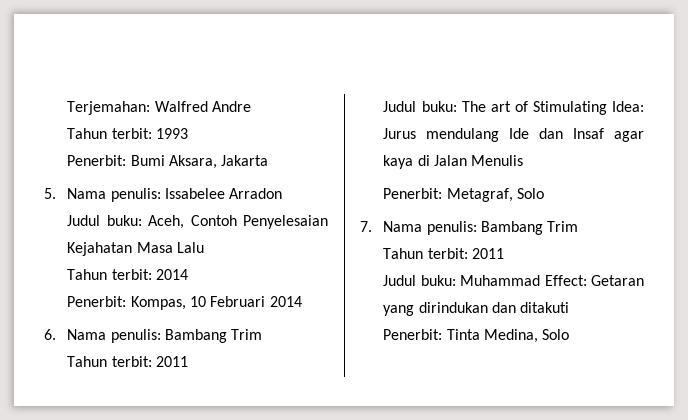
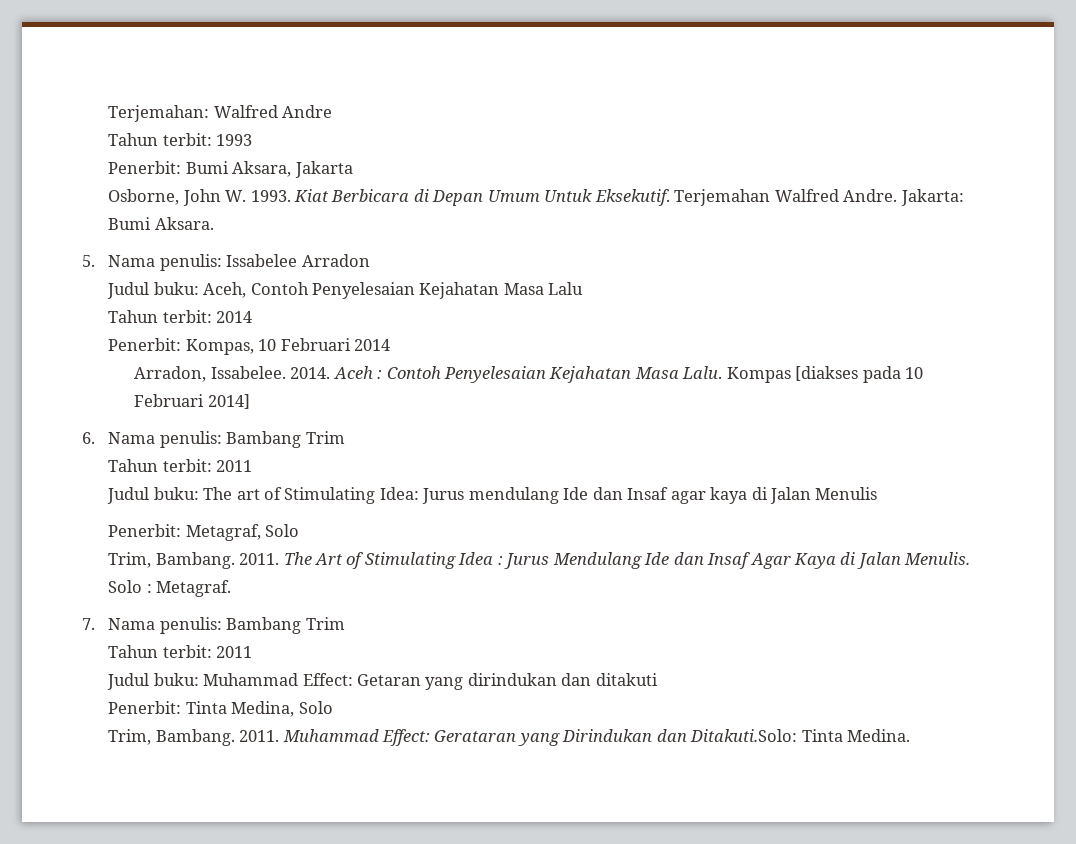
(269, 160) none -> [108,189,964,206] [108,217,214,230] // Osborne, John W. 1993. Kiat Berbicara di Depan Umum Untuk Eksekutif. Terjemahan Walfred Andre. Jakarta: Bumi Aksara.
(302, 301) none -> [134,366,924,383] [134,394,250,409] // Arradon, Issabelee. 2014. Aceh : Contoh Penyelesaian Kejahatan Masa Lalu. Kompas [diakses pada 10 Februari 2014]
(545, 193) none -> [108,552,971,569] [108,580,232,597] // Trim, Bambang. 2011. The Art of Stimulating Idea : Jurus Mendulang Ide dan Insaf Agar Kaya di Jalan Menulis. Solo : Metagraf.
(570, 334) none -> [108,729,911,746] // Trim, Bambang. 2011. Muhammad Effect: Gerataran yang Dirindukan dan Ditakuti.Solo: Tinta Medina.

